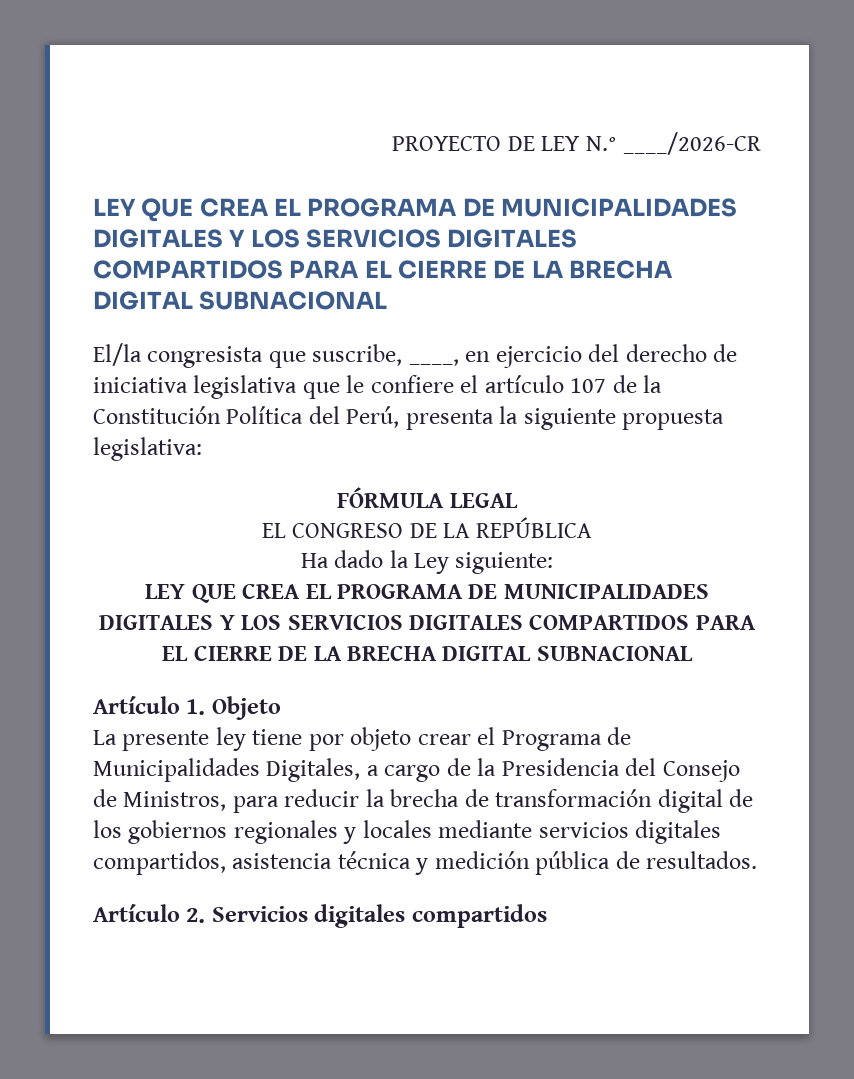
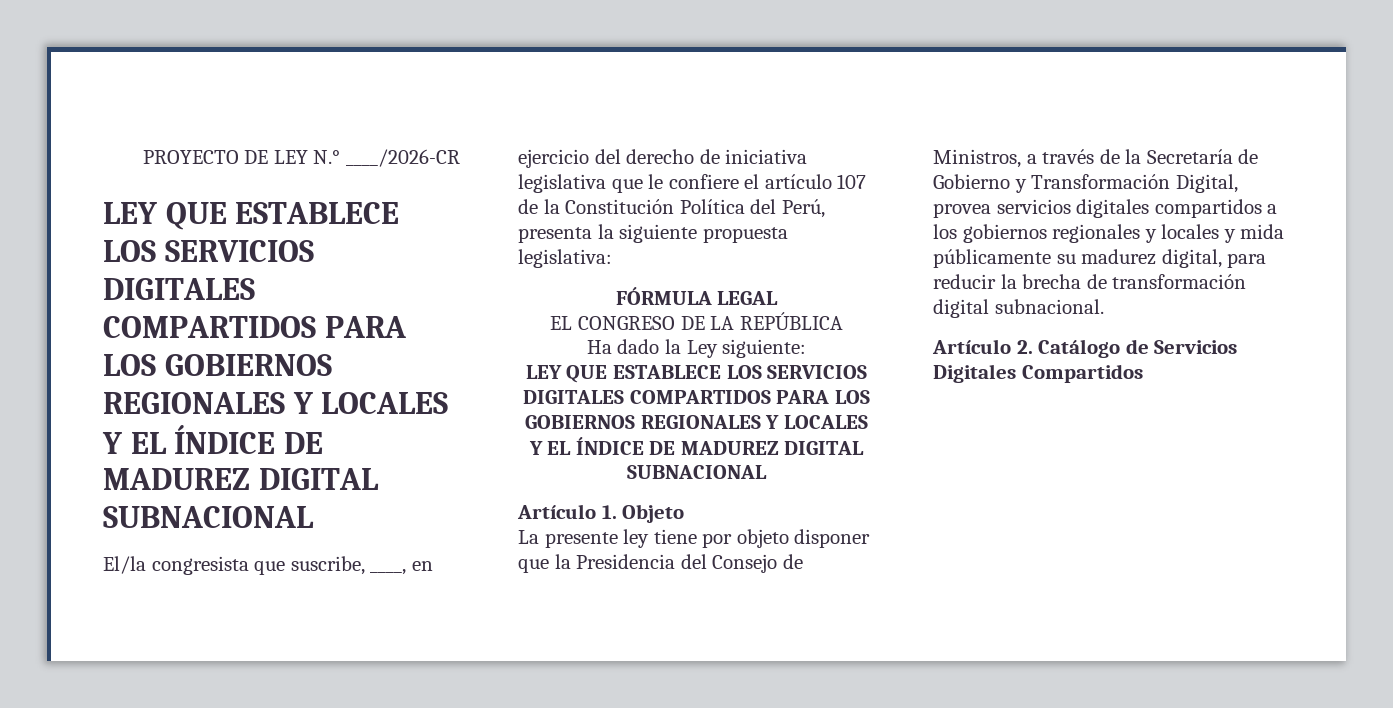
[199,198,738,217] [93,229,578,248] [93,260,674,279] CREA EL PROGRAMA DE MUNICIPALIDADES DIGITALES Y LOS SERVICIOS DIGITALES COMPARTIDOS PARA EL CIERRE DE LA BRECHA -> [235,202,400,224] [103,240,314,262] [103,278,255,300] [103,316,406,338] [103,354,332,376] [103,392,449,414] [102,425,323,454] [103,468,250,490] ESTABLECE LOS SERVICIOS DIGITALES COMPARTIDOS PARA LOS GOBIERNOS REGIONALES Y LOCALES Y EL ÍNDICE DE MADUREZ
[242,584,709,599] [99,615,756,630] [162,646,437,661] CREA EL PROGRAMA DE MUNICIPALIDADES DIGITALES Y LOS SERVICIOS DIGITALES COMPARTIDOS PARA EL CIERRE DE LA BRECHA -> [613,365,868,379] [523,390,870,404] [525,415,868,429] [528,437,779,455] ESTABLECE LOS SERVICIOS DIGITALES COMPARTIDOS PARA LOS GOBIERNOS REGIONALES Y LOCALES Y EL ÍNDICE DE MADUREZ
[417,727,632,751] [93,758,471,782] crear el Programa de Municipalidades Digitales, a cargo de -> [794,529,871,548] [518,559,549,573] disponer que
(227, 801) none -> [1026,149,1259,164] [933,174,1238,193] [933,199,1278,218] [933,224,1285,243] [933,249,1222,268] a través de la Secretaría de Gobierno y Transformación Digital, provea servicios digitales compartidos a los gobiernos regionales y locales y mida públicamente su madurez digital,
[729,789,754,807] [93,820,722,844] [93,851,758,875] [93,904,547,928] de los gobiernos regionales y locales mediante servicios digitales compartidos, asistencia técnica y medición pública de resultados. // Artículo 2. Servicios digitales compartidos -> [994,299,1104,314] [932,339,1238,358] [933,364,1143,383] subnacional. // Artículo 2. Catálogo de Servicios Digitales Compartidos

